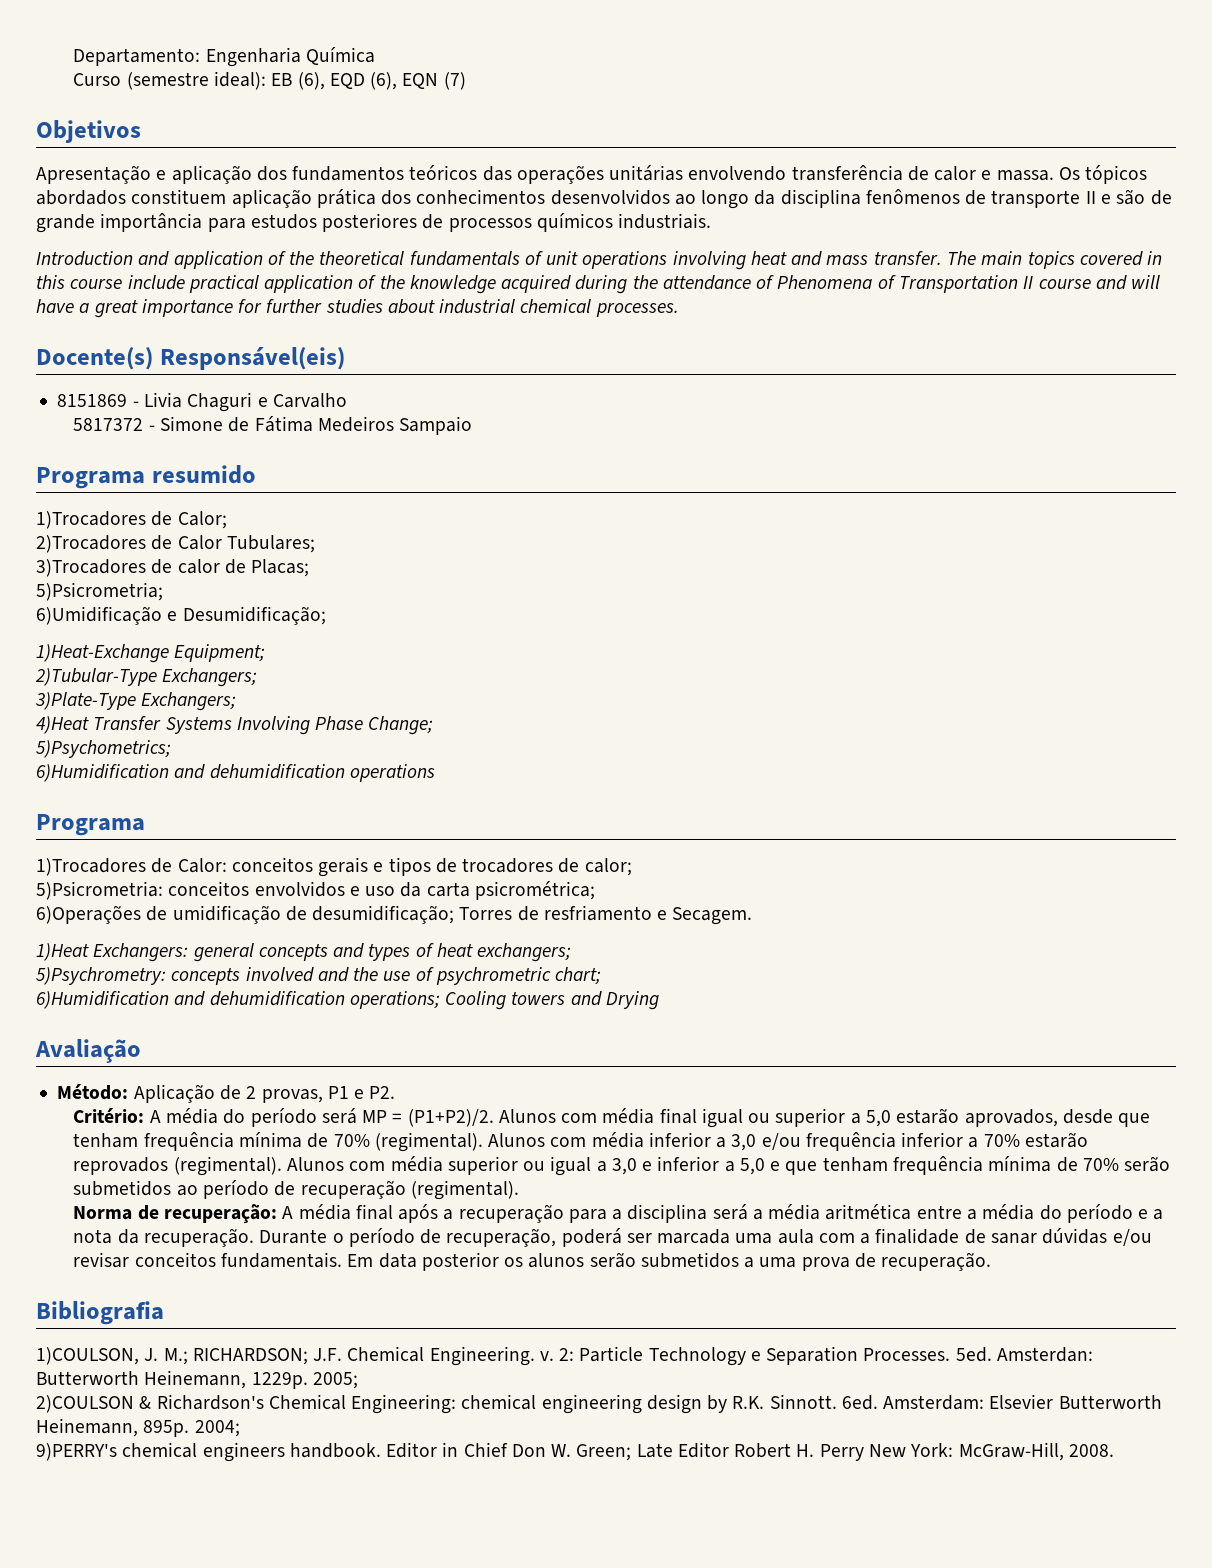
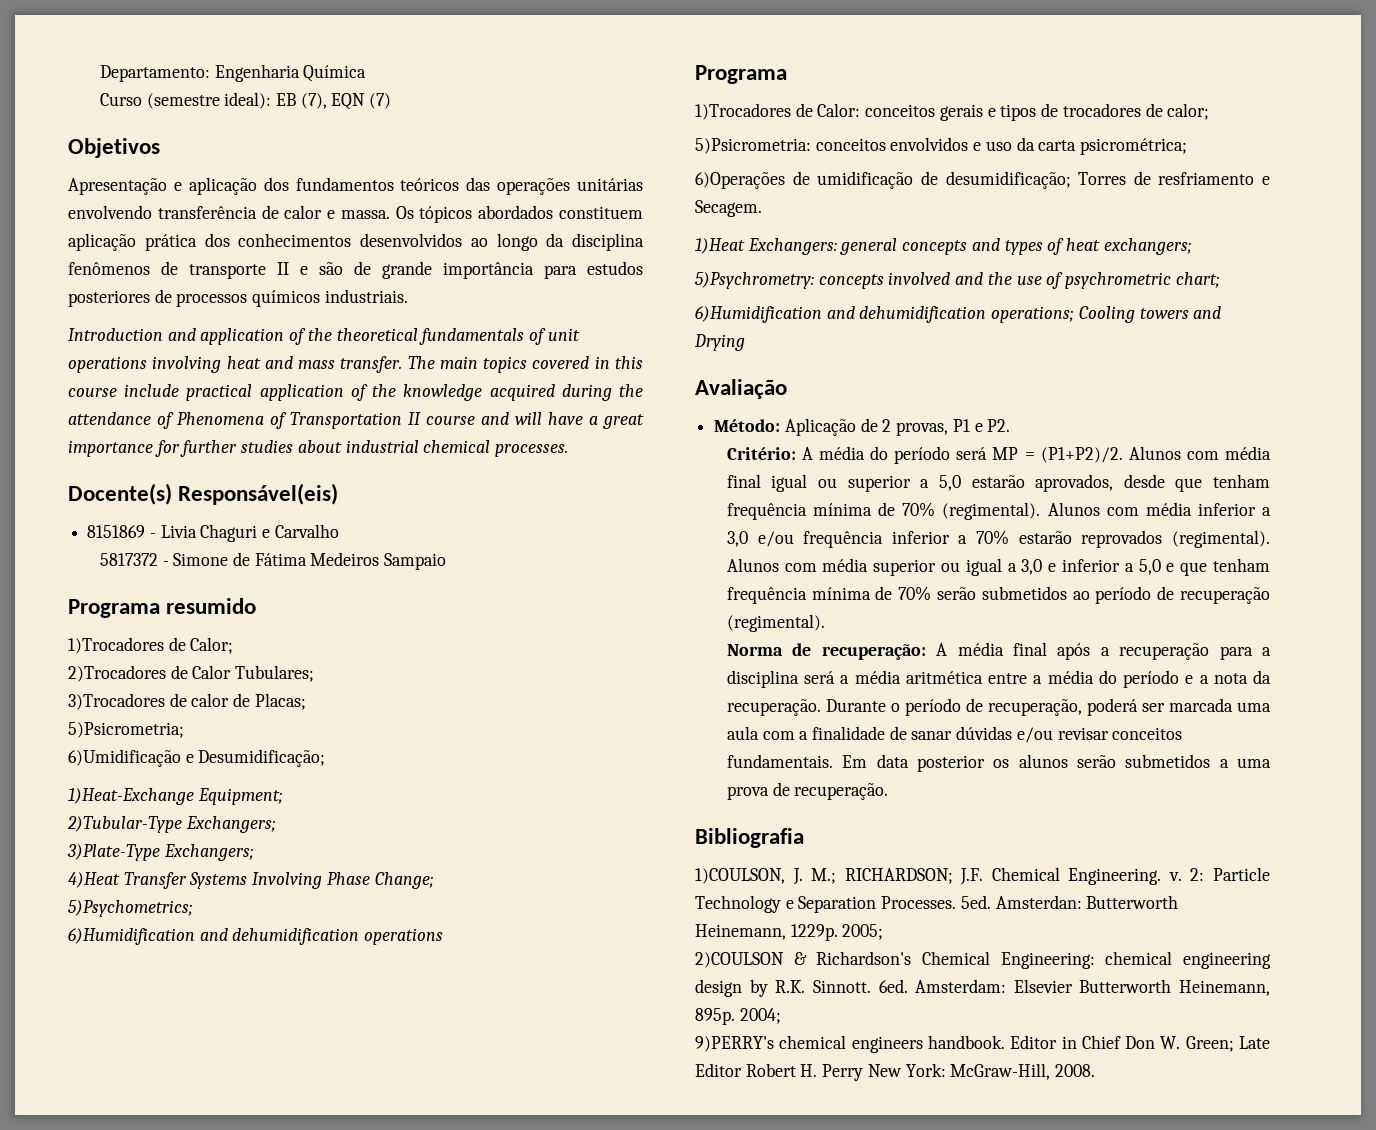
[297,72,398,90] (6), EQD (6), -> [300,93,327,109] (7),

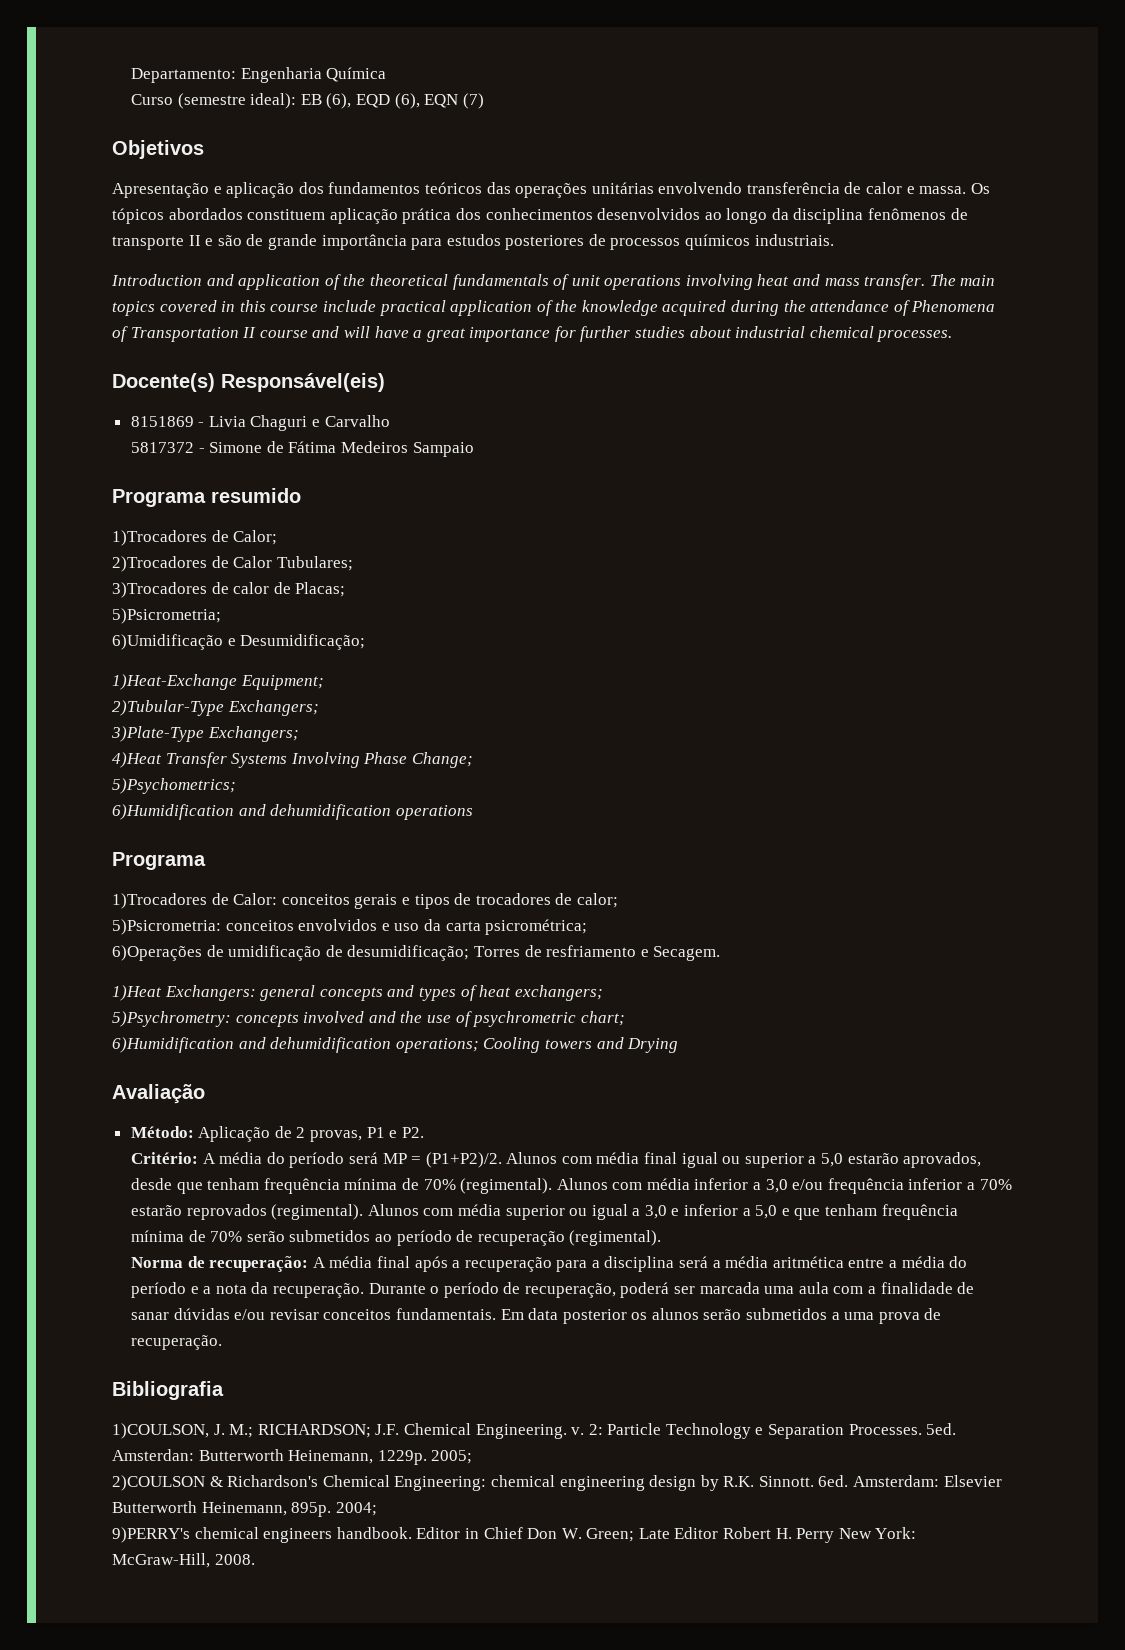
[300,93,327,109] (7), -> [326,93,420,109] (6), EQD (6),

